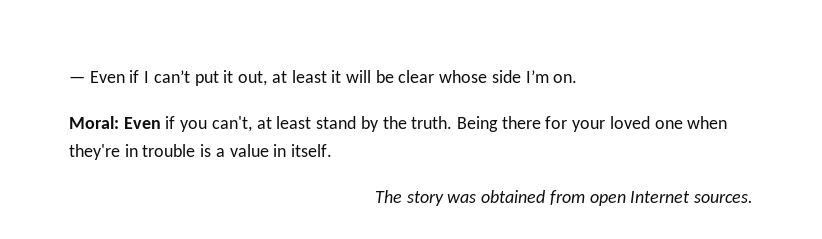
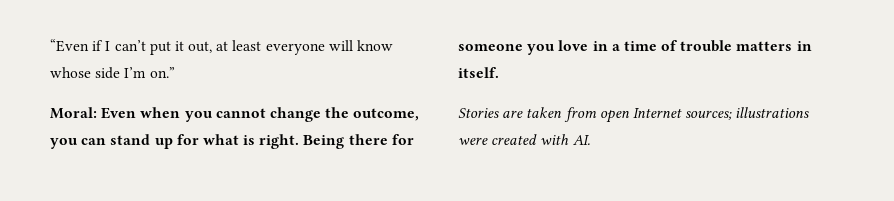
[69,71,125,83] — Even -> [50,39,89,52] “Even
[331,70,435,83] it will be clear -> [265,40,394,55] everyone will know
[553,74,578,83] on. -> [149,67,175,78] on.”
[165,116,728,132] [69,144,333,160] [374,190,754,206] if you can't, at least stand by the truth. Being there for your loved one when they're in trouble is a value in itself. // The story was obtained from open Internet sources. -> [140,107,420,122] [50,134,414,149] [458,40,812,55] [458,67,499,78] [458,107,810,123] [458,134,590,145] when you cannot change the outcome, you can stand up for what is right. Being there for someone you love in a time of trouble matters in itself. // Stories are taken from open Internet sources; illustrations were created with AI.

